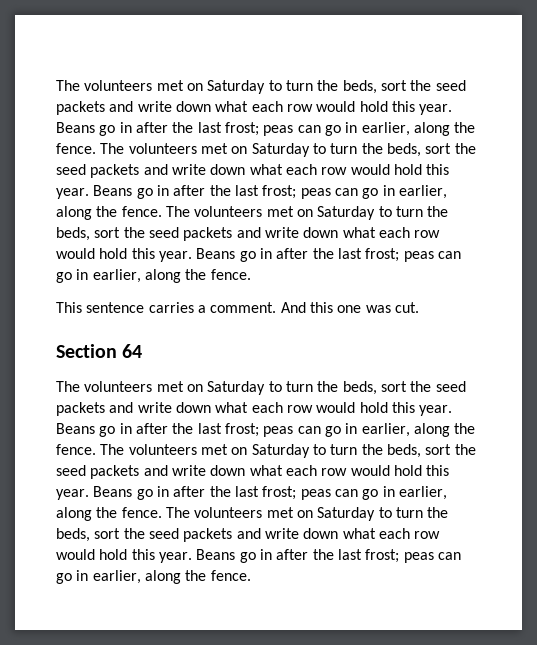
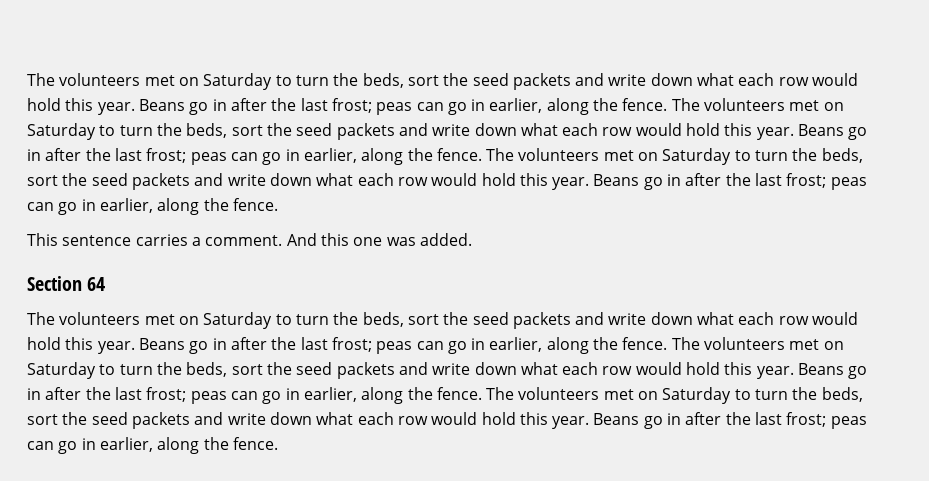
[394,302,419,313] cut. -> [419,233,472,246] added.

